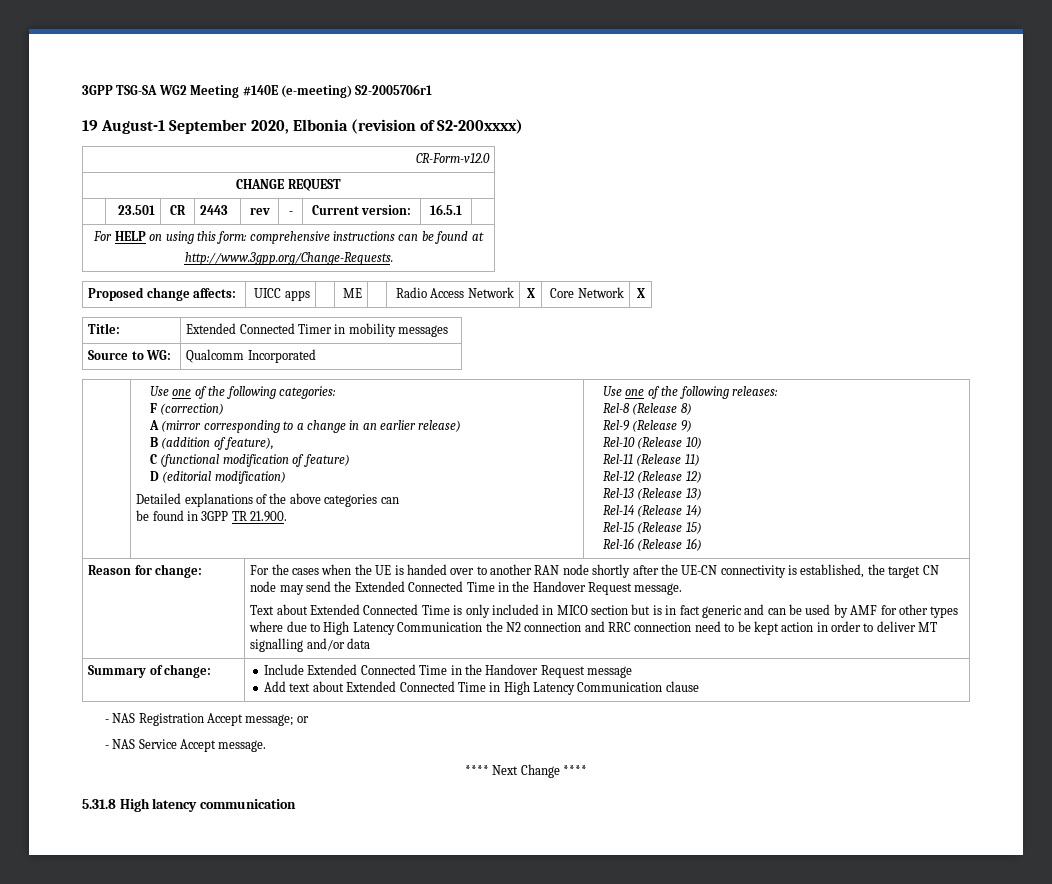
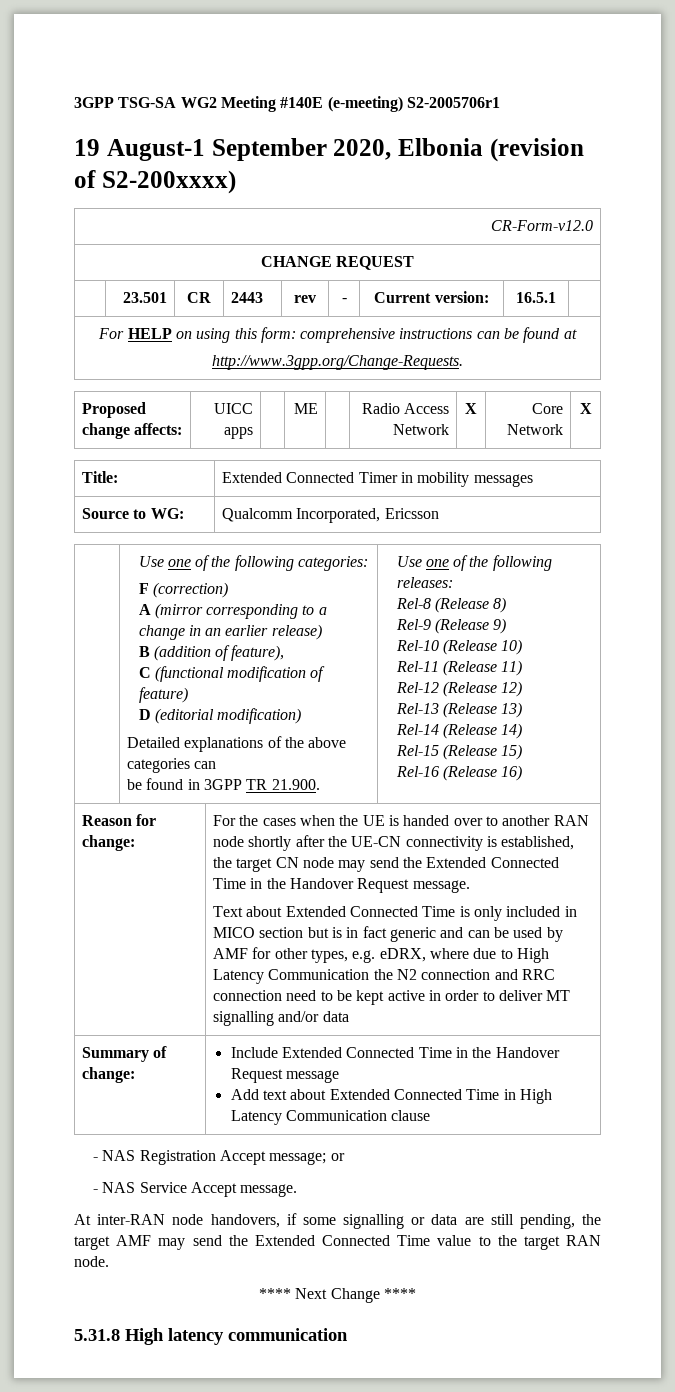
[247,349,316,363] Incorporated -> [296,508,439,523] Incorporated, Ericsson
[930,606,959,618] types -> [310,948,426,963] types, e.g. eDRX,
[781,622,814,632] action -> [387,990,425,1001] active
(267, 746) none -> [74,1213,602,1229] [74,1235,602,1250] [74,1256,109,1267] // At inter-RAN node handovers, if some signalling or data are still pending, the target AMF may send the Extended Connected Time value to the target RAN node.

